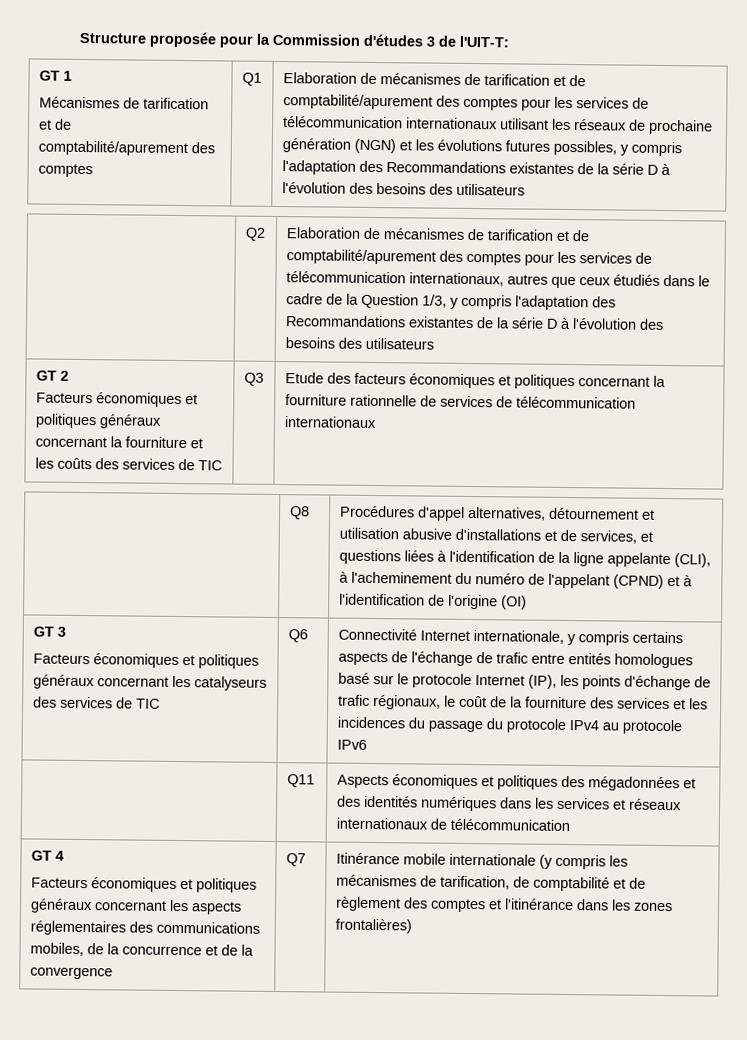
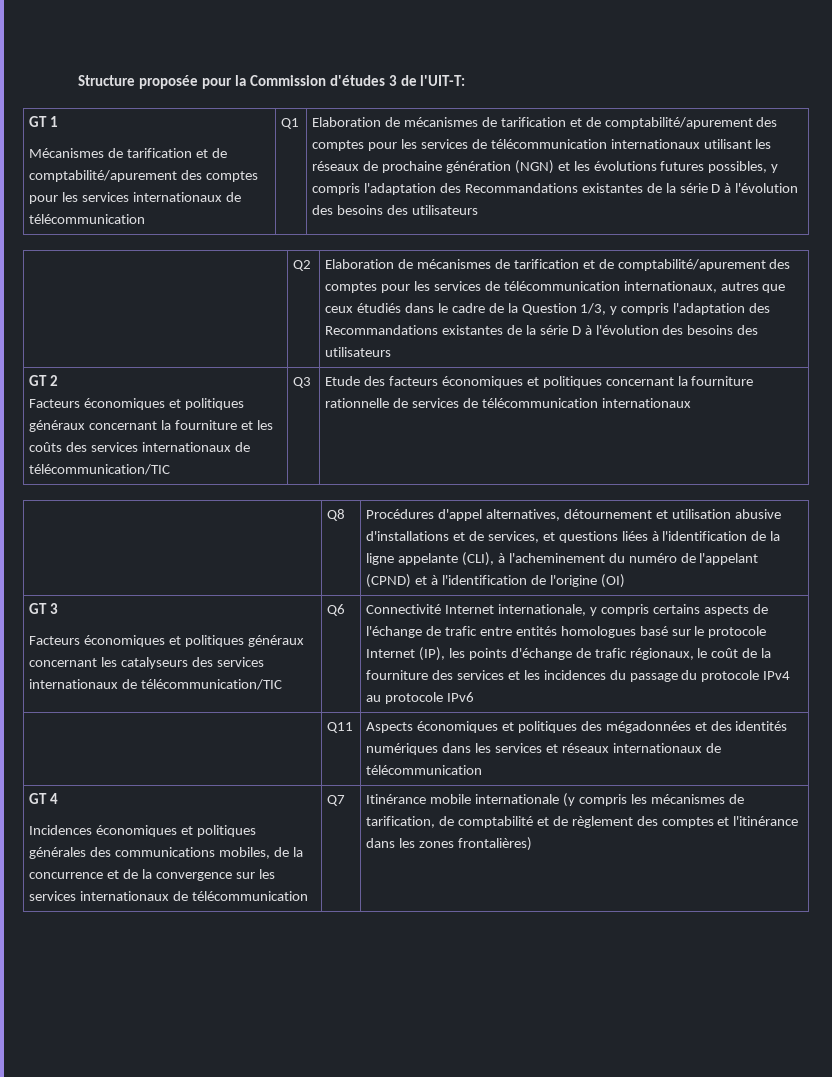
(93, 170) none -> [29,192,241,204] [29,214,146,224] pour les services internationaux de télécommunication
[177,458,222,471] de TIC -> [141,442,250,452] [29,464,171,475] internationaux de télécommunication/TIC
[115,697,160,709] de TIC -> [29,679,282,690] internationaux de télécommunication/TIC
[30,877,257,893] [29,898,242,915] [29,920,126,936] Facteurs économiques et politiques généraux concernant les aspects réglementaires -> [29,825,256,837] [29,847,87,859] Incidences économiques et politiques générales
(113, 973) none -> [235,869,275,879] [29,891,308,901] sur les services internationaux de télécommunication

